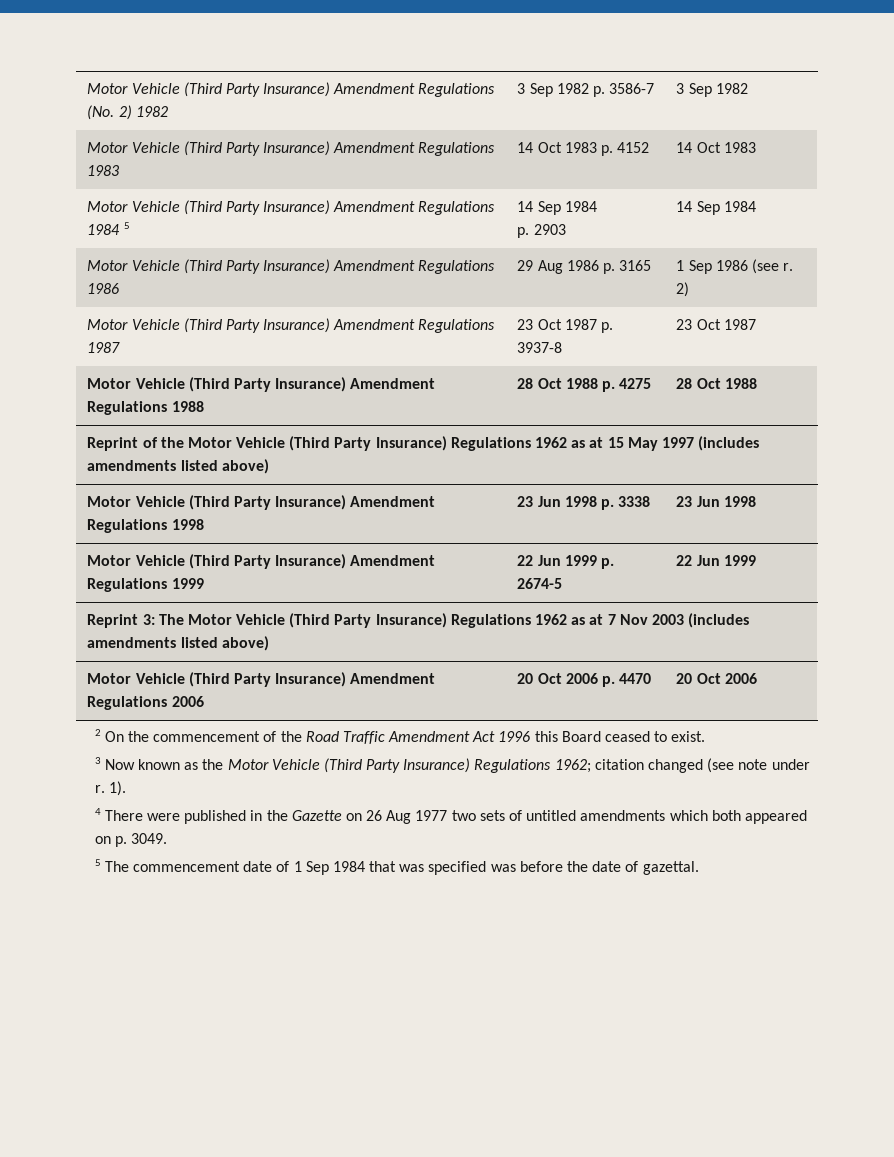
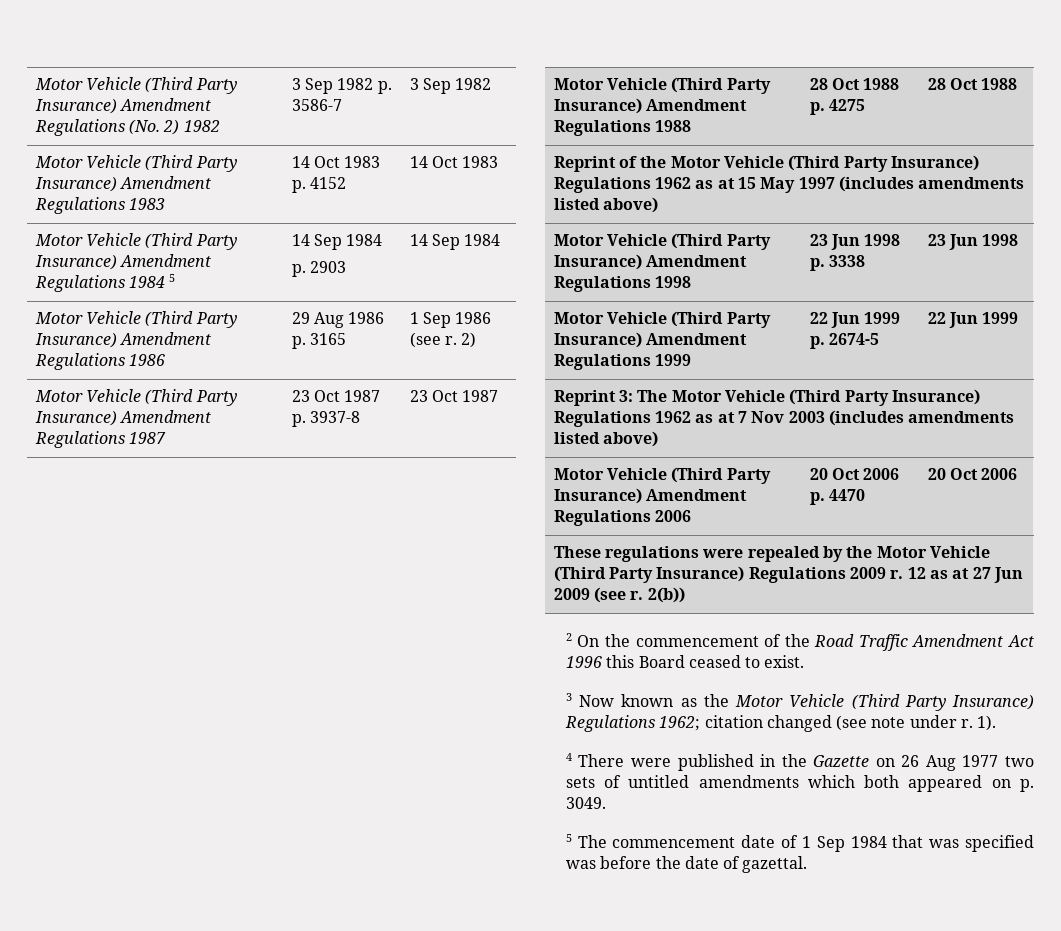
(757, 678) none -> [553,546,991,562] [553,566,1024,583] [553,587,685,603] // These regulations were repealed by the Motor Vehicle (Third Party Insurance) Regulations 2009 r. 12 as at 27 Jun 2009 (see r. 2(b))

